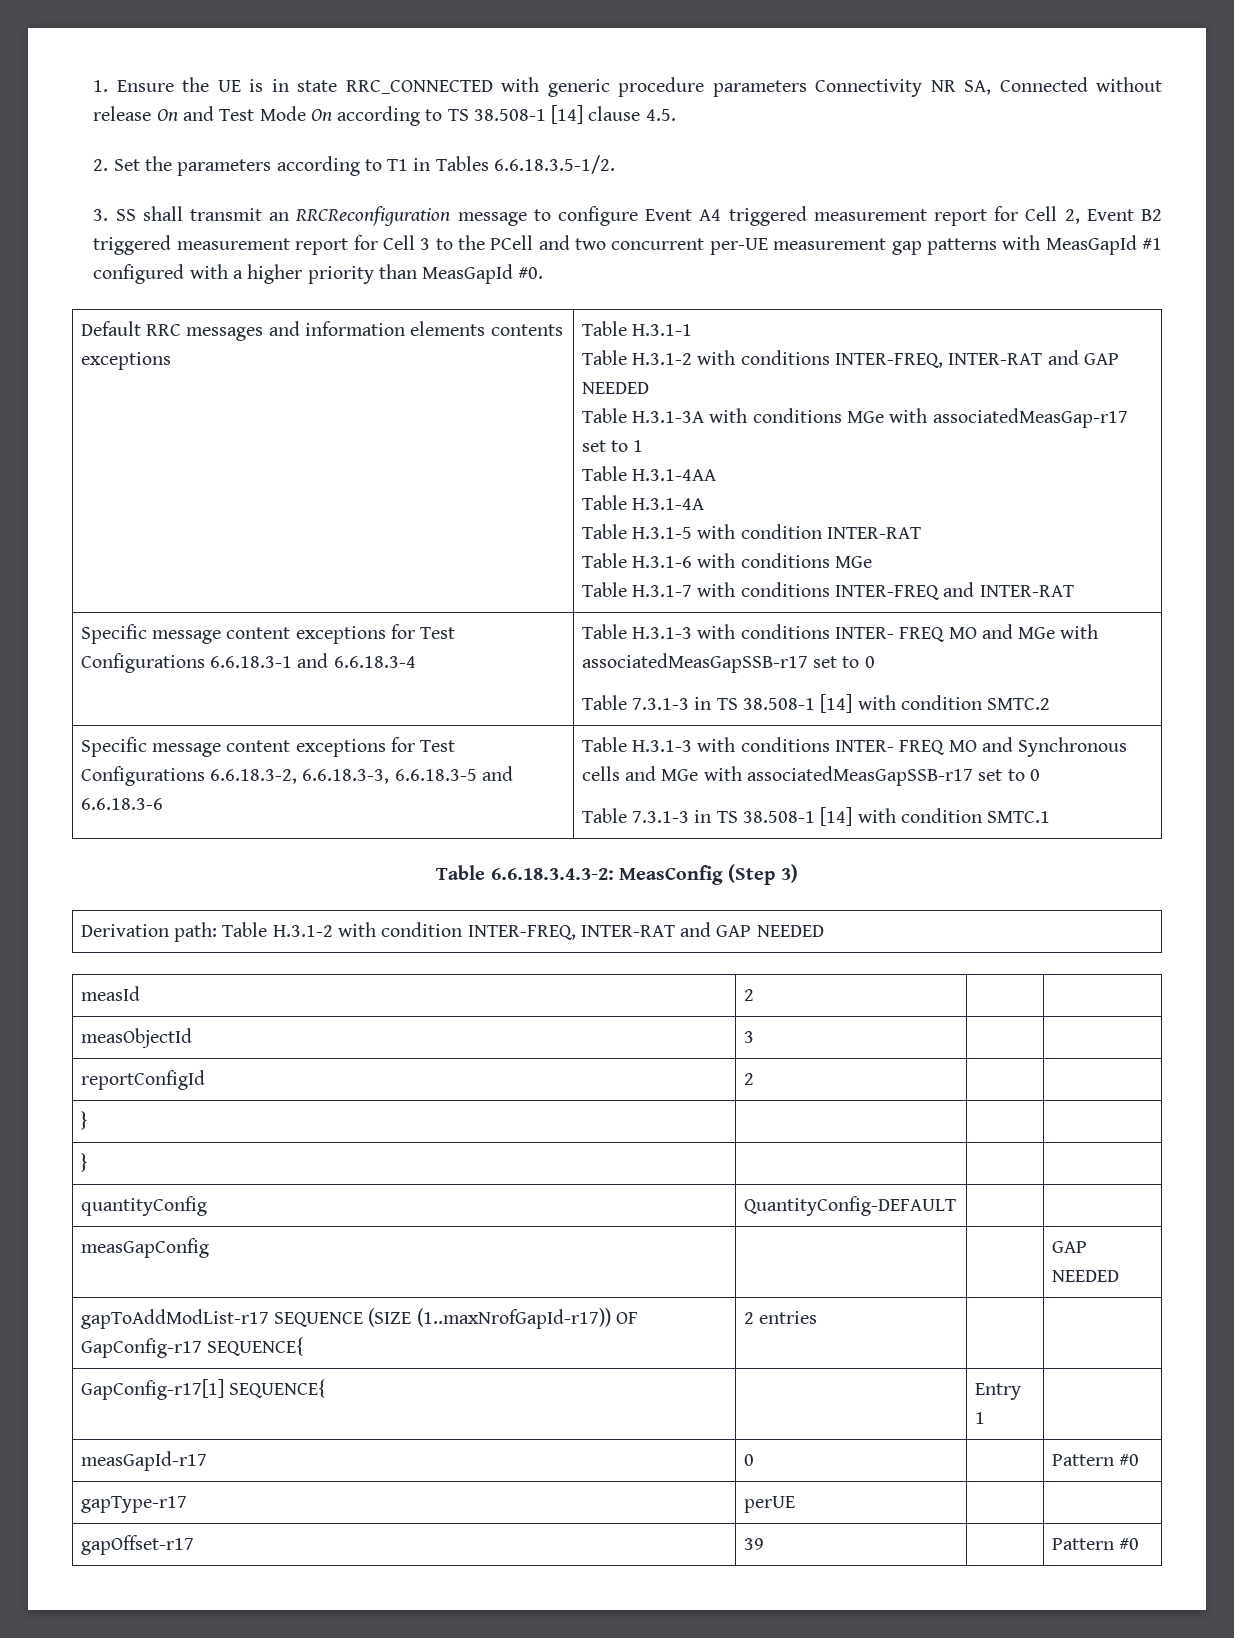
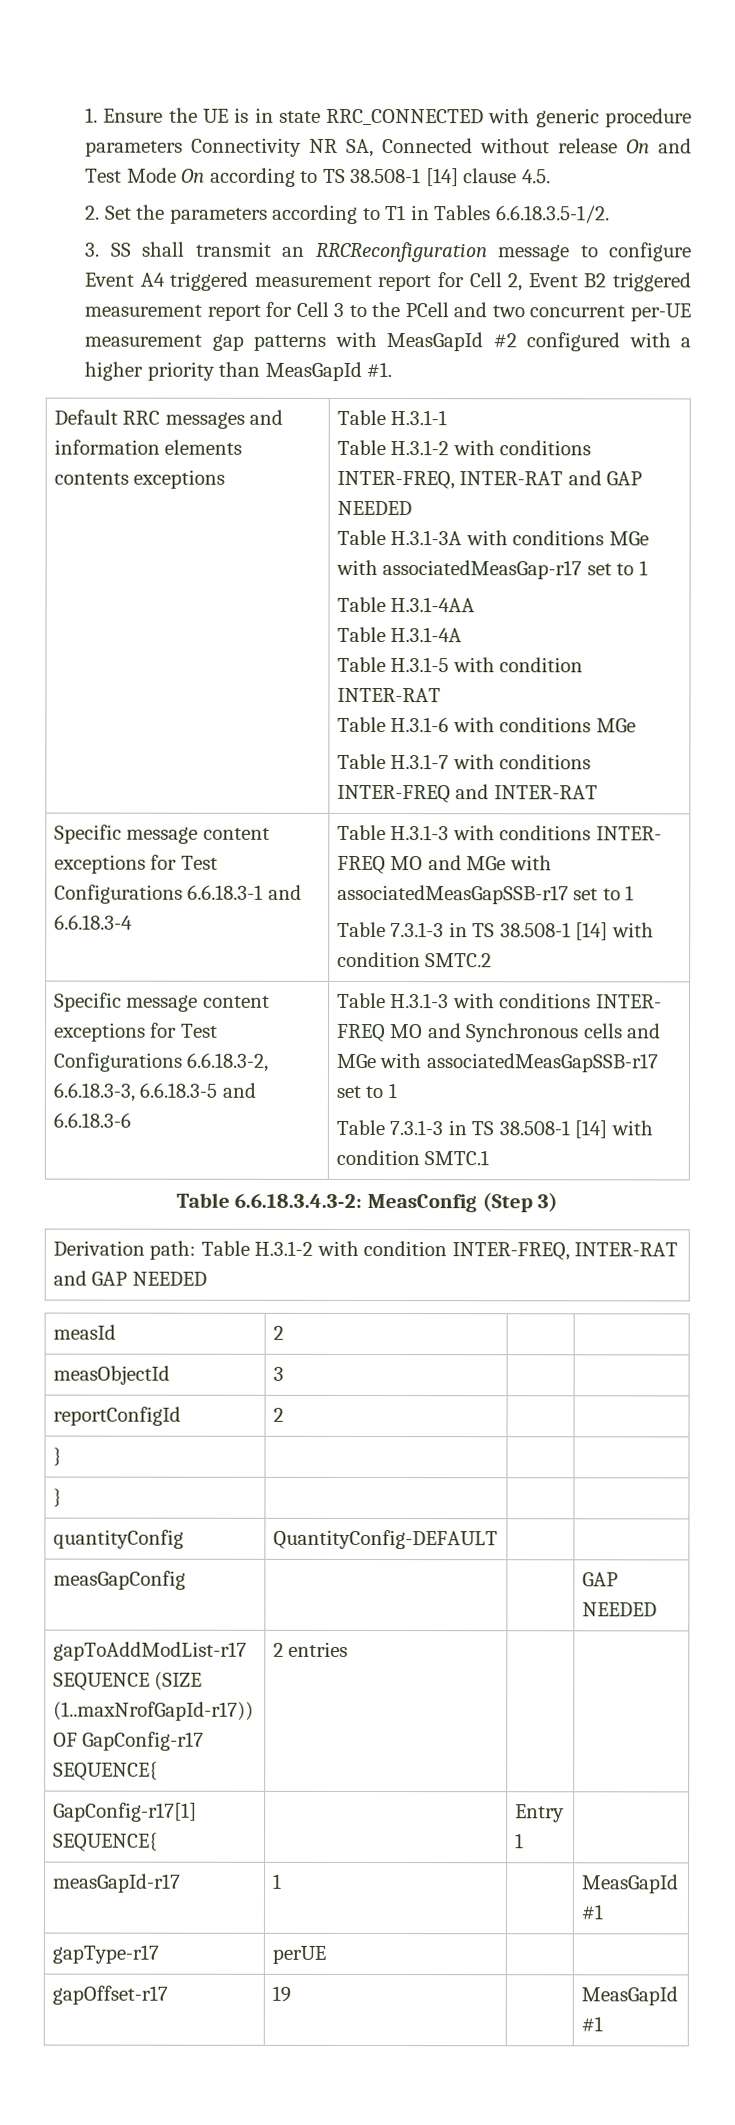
[1141,238,1162,250] #1 -> [492,333,517,348] #2
[518,267,544,279] #0. -> [366,361,393,378] #1.
[864,656,875,668] 0 -> [625,885,635,901] 1
[1029,769,1040,781] 0 -> [387,1083,397,1099] 1
[743,1454,754,1466] [1051,1454,1140,1466] 0 | | Pattern #0 -> [271,1873,282,1889] [580,1874,679,1894] [580,1904,603,1920] 1 | | MeasGapId #1
[743,1538,764,1550] [1051,1538,1140,1550] 39 | | Pattern #0 -> [271,1985,291,2002] [580,1986,678,2006] [580,2016,603,2032] 19 | | MeasGapId #1

